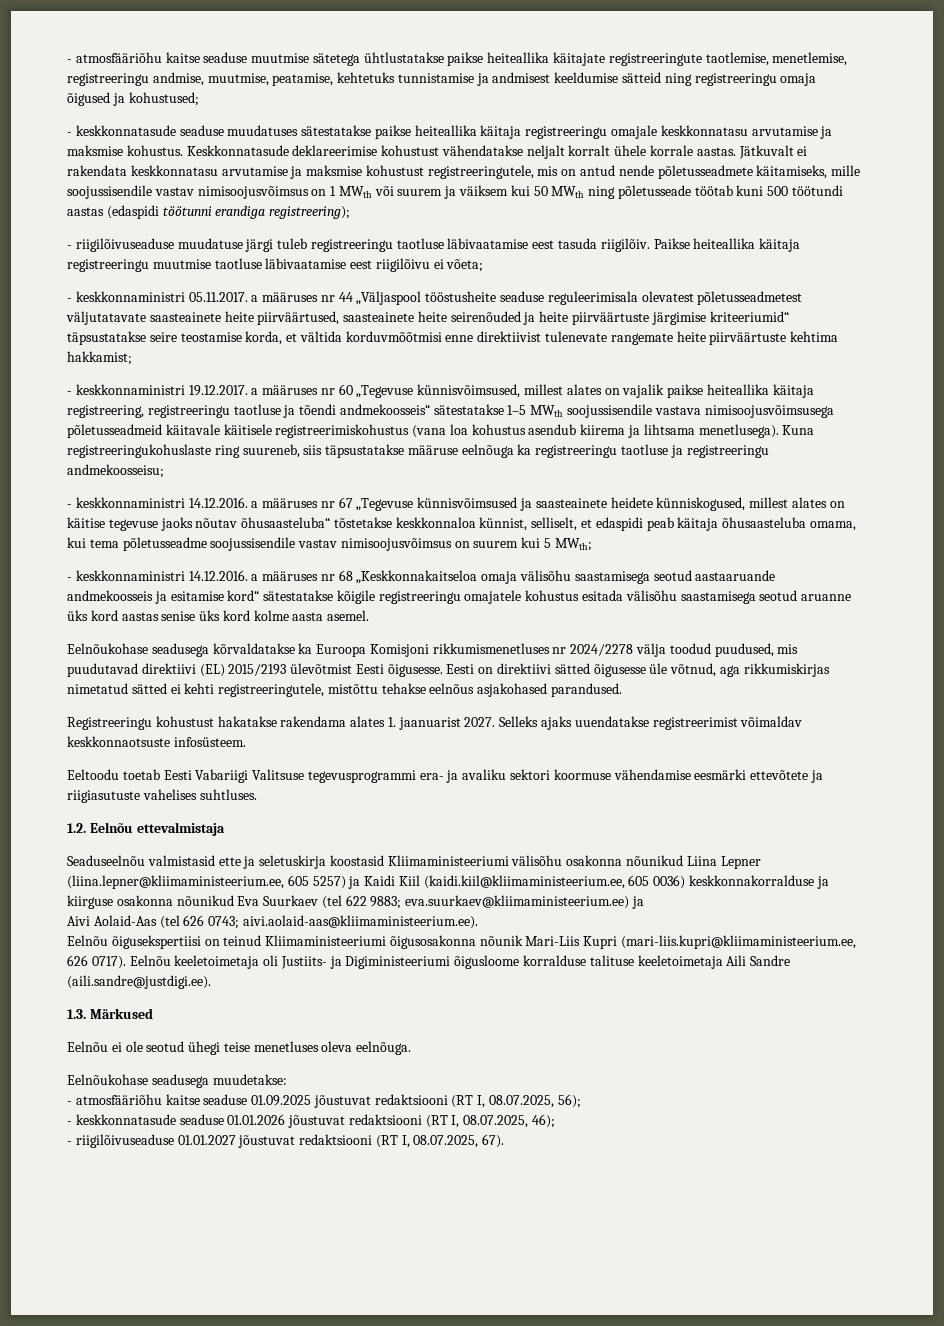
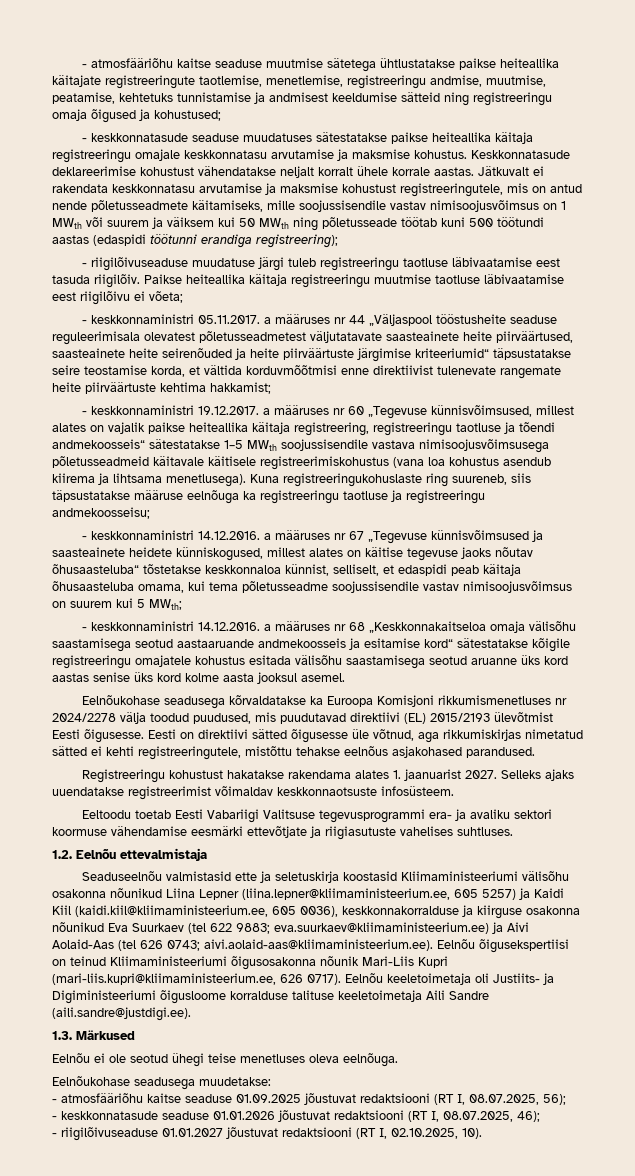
(324, 616) none -> [257,672,297,684] jooksul
[750,770,809,780] ettevõtete -> [247,826,307,838] ettevõtjate
[653,875,686,889] 0036) -> [300,906,338,917] 0036),
(645, 902) // -> (503, 928) none
(478, 922) // -> (433, 945) none
[413,1134,505,1148] 08.07.2025, 67). -> [391,1128,482,1139] 02.10.2025, 10).

